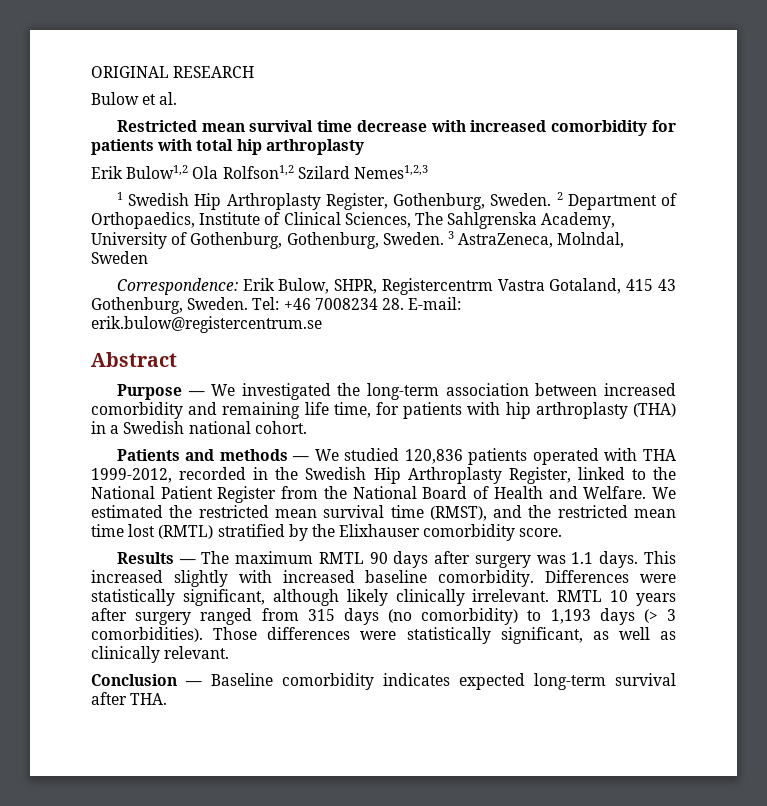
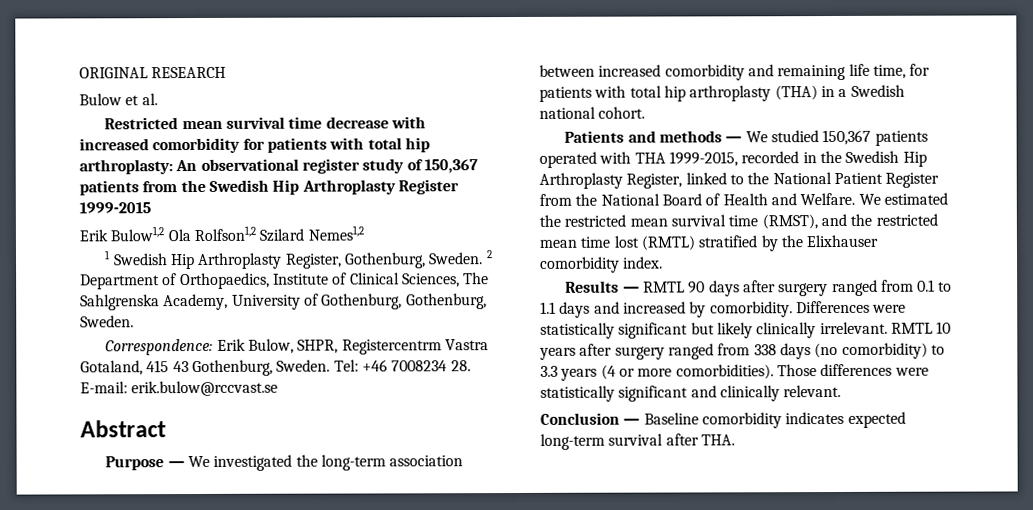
[265,139,364,155] arthroplasty -> [79,158,478,175] [79,179,459,196] [79,202,151,214] arthroplasty: An observational register study of 150,367 patients from the Swedish Hip Arthroplasty Register 1999-2015
[353,165,428,179] Nemes1,2,3 -> [307,225,364,241] Nemes1,2
[447,231,625,248] [91,251,148,264] 3 AstraZeneca, Molndal, Sweden -> (134, 321) none
[91,316,322,333] erik.bulow@registercentrum.se -> [131,380,279,397] erik.bulow@rccvast.se
(501, 408) none -> [629,85,662,98] total
[404,449,463,464] 120,836 -> [822,129,872,146] 150,367
[91,468,172,483] 1999-2012, -> [668,151,738,167] 1999-2015,
[519,528,563,537] score. -> [623,256,664,269] index.
[201,551,314,564] The maximum -> (640, 289) none
[536,551,676,568] [91,570,428,587] was 1.1 days. This increased slightly with increased baseline -> [831,279,953,297] [540,301,707,318] ranged from 0.1 to 1.1 days and increased by
[182,589,339,606] significant, although -> [618,322,715,339] significant but
[307,609,335,621] 315 -> [753,344,777,356] 338
[550,608,676,625] 1,193 days (> 3 -> [540,364,673,381] 3.3 years (4 or more
[500,627,676,644] significant, as well as -> [618,385,717,402] significant and

